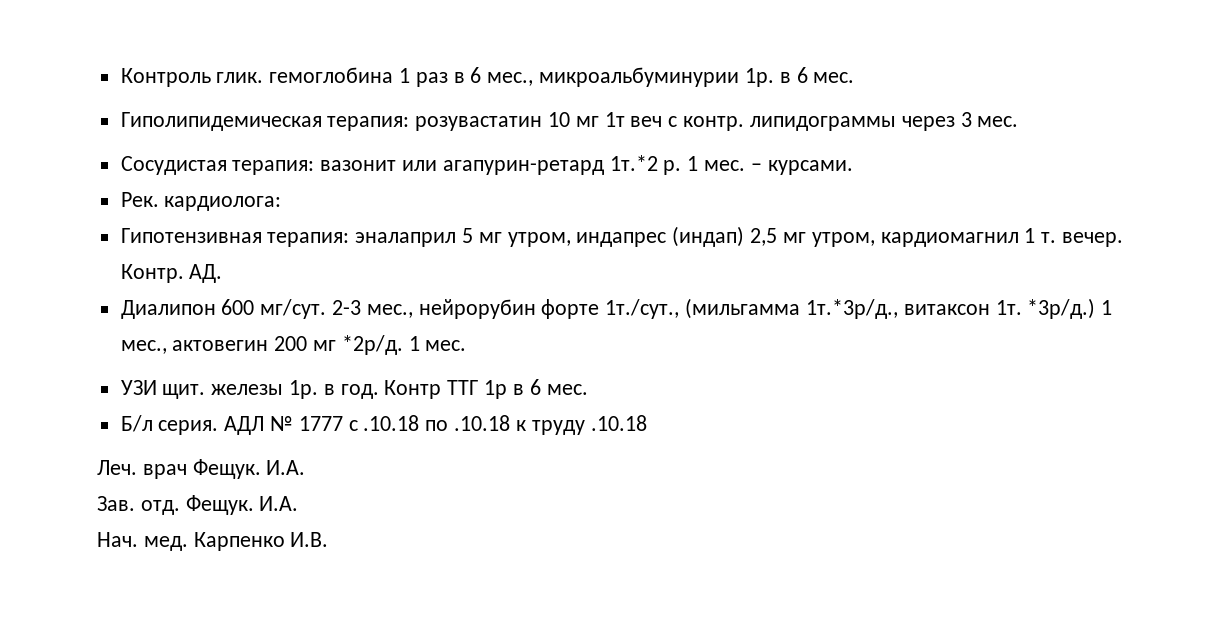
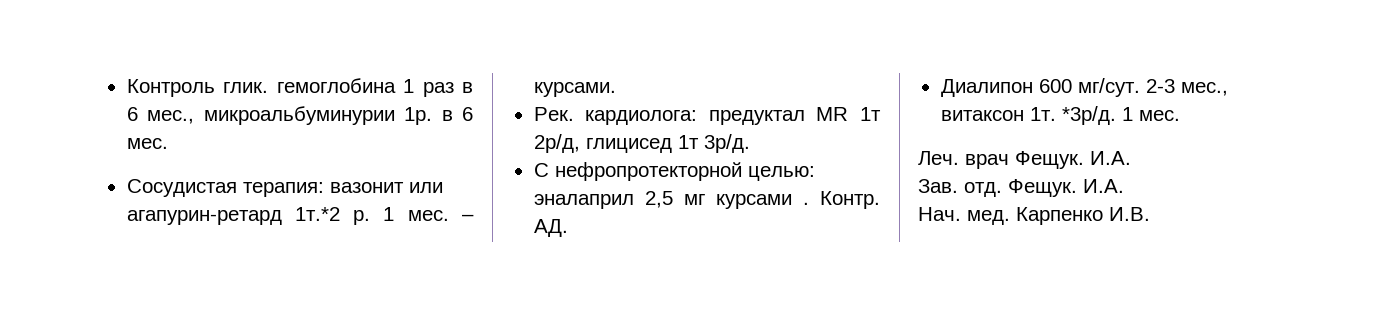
[120,112,1019,131] // Гиполипидемическая терапия: розувастатин 10 мг 1т веч с контр. липидограммы через 3 мес. -> (168, 143) none
[120,226,1123,247] // Гипотензивная терапия: эналаприл 5 мг утром, индапрес (индап) 2,5 мг утром, кардиомагнил 1 т. вечер. -> [708,107,881,125] [533,134,750,153] [533,162,815,181] [533,191,809,209] предуктал MR 1т 2р/д, глицисед 1т 3р/д. // С нефропротекторной целью: эналаприл 2,5 мг курсами .
[418,298,1113,319] [120,335,467,355] [120,379,588,399] [120,415,647,435] нейрорубин форте 1т./сут., (мильгамма 1т.*3р/д., витаксон 1т. *3р/д.) 1 мес., актовегин 200 мг *2р/д. 1 мес. // УЗИ щит. железы 1р. в год. Контр ТТГ 1р в 6 мес. // Б/л серия. АДЛ № 1777 с .10.18 по .10.18 к труду .10.18 -> [940,106,1180,125] витаксон 1т. *3р/д. 1 мес.

